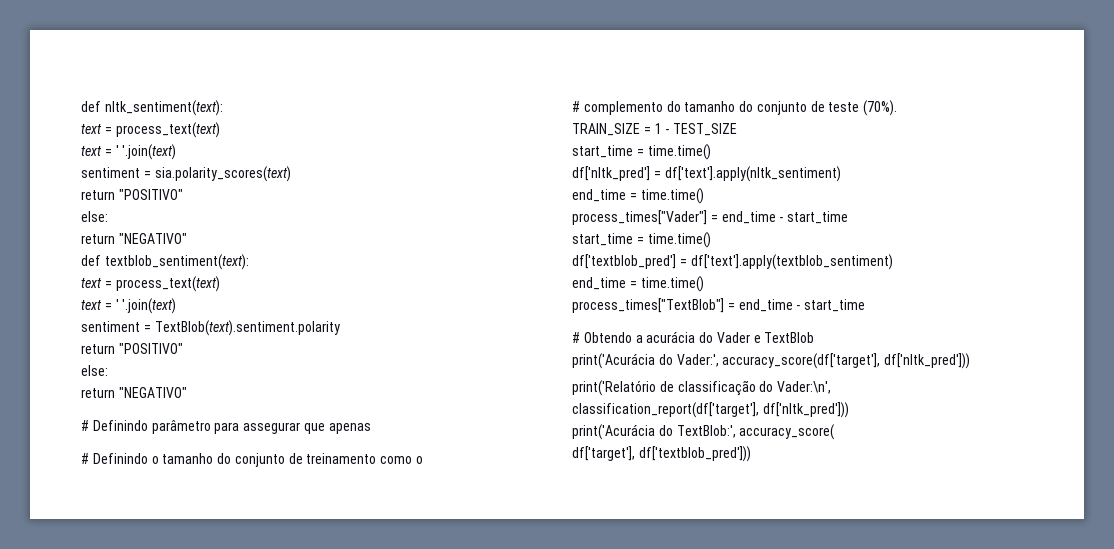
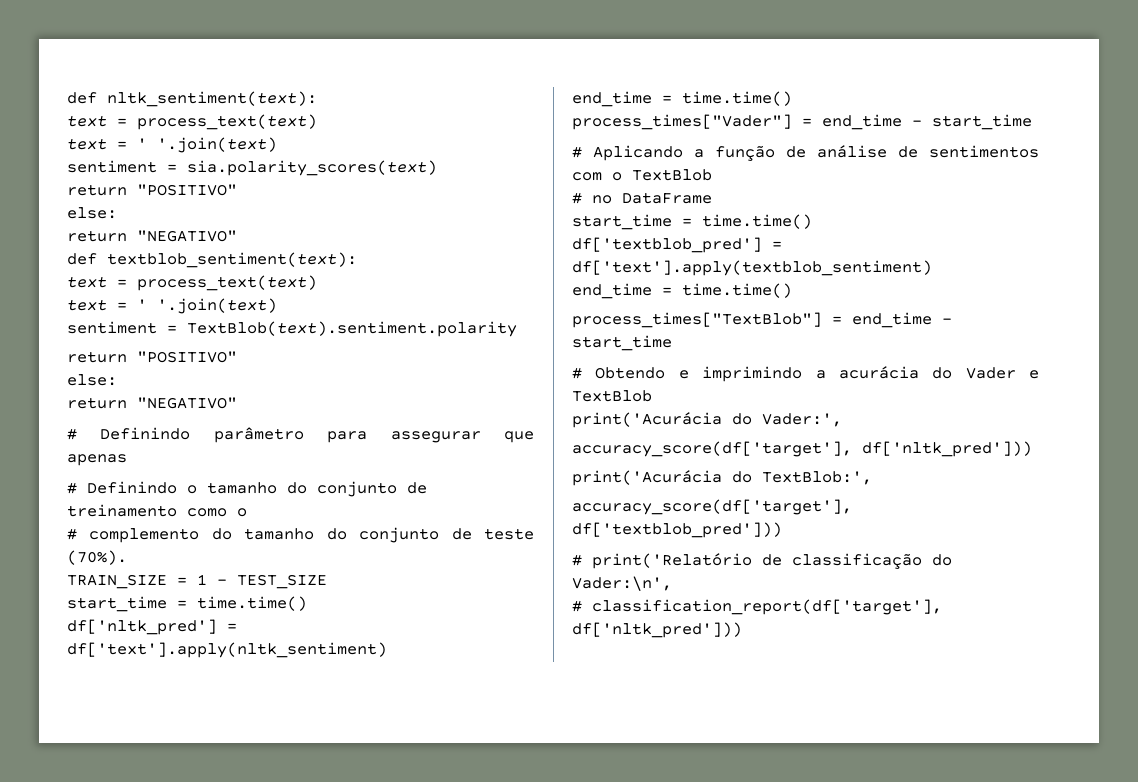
(849, 217) none -> [572,145,1039,161] [572,169,712,181] [572,192,712,204] // # Aplicando a função de análise de sentimentos com o TextBlob // # no DataFrame
(632, 337) none -> [678,366,803,382] e imprimindo
(719, 360) none -> (842, 420) //
(971, 361) none -> [572,470,872,486] [572,499,852,515] [572,522,782,538] [572,554,582,566] print('Acurácia do TextBlob:', // accuracy_score(df['target'], df['textblob_pred'])) // #
(832, 387) none -> [572,600,582,612] #
[572,424,835,440] [572,446,751,462] // print('Acurácia do TextBlob:', accuracy_score( // df['target'], df['textblob_pred'])) -> (742, 630) none

